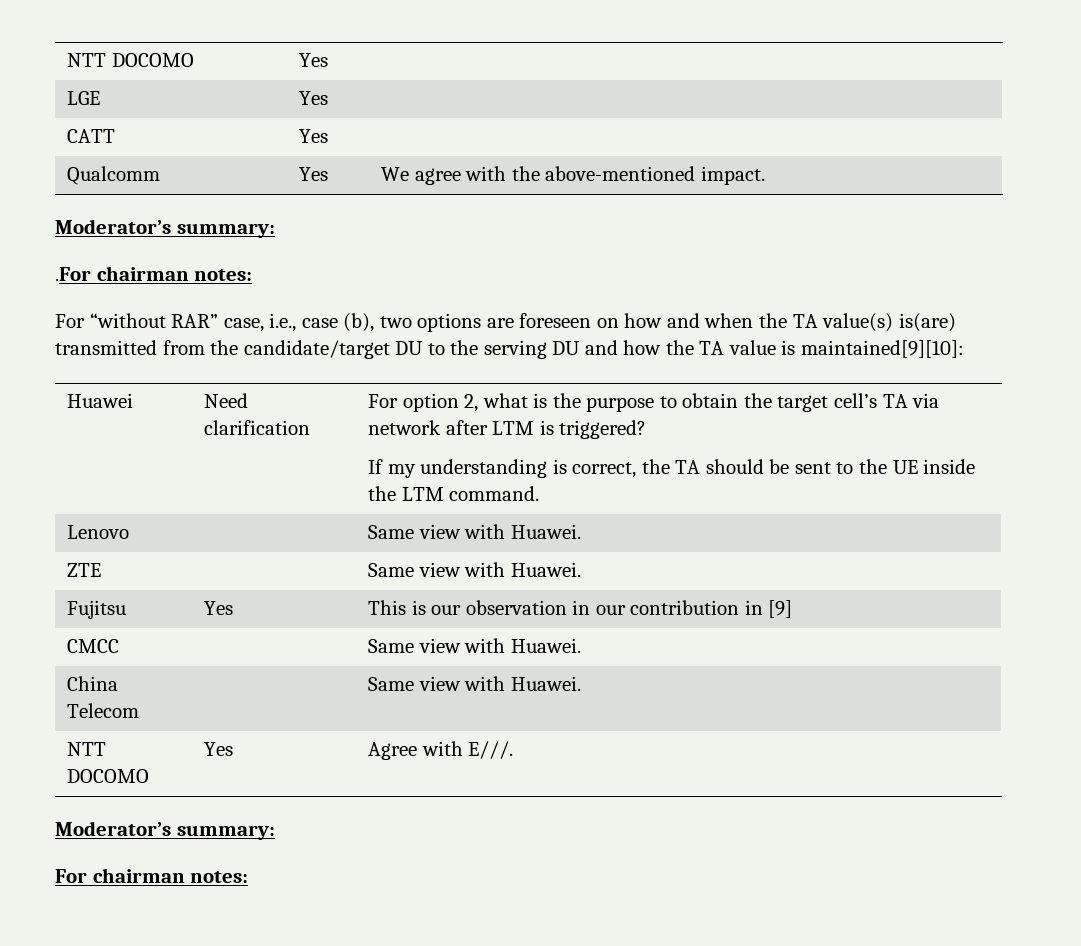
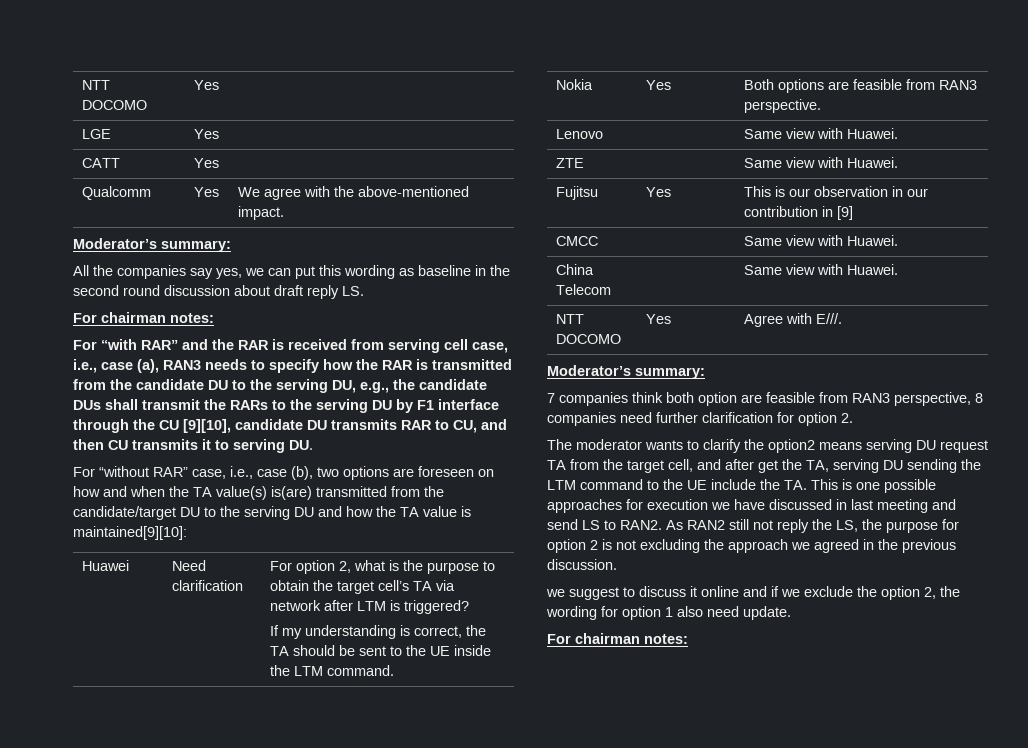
[55,266,253,281] .For chairman notes: -> [73,265,510,279] [73,285,364,299] [73,312,214,323] [73,339,508,353] [73,359,512,373] [73,379,487,393] [73,399,499,413] [73,419,507,433] [73,439,313,453] All the companies say yes, we can put this wording as baseline in the second round discussion about draft reply LS. // For chairman notes: // For “with RAR” and the RAR is received from serving cell case, i.e., case (a), RAN3 needs to specify how the RAR is transmitted from the candidate DU to the serving DU, e.g., the candidate DUs shall transmit the RARs to the serving DU by F1 interface through the CU [9][10], candidate DU transmits RAR to CU, and then CU transmits it to serving DU.
(540, 493) none -> [555,79,593,90] [645,80,671,90] [743,79,977,93] [743,99,821,113] // Nokia | Yes | Both options are feasible from RAN3 perspective.
(275, 832) none -> [547,392,983,406] [547,412,853,426] [547,439,988,453] [547,459,981,473] [547,479,936,493] [547,499,956,513] [547,519,959,533] [547,539,956,553] [547,559,617,570] [546,586,960,600] [546,606,791,620] // 7 companies think both option are feasible from RAN3 perspective, 8 companies need further clarification for option 2. // The moderator wants to clarify the option2 means serving DU request TA from the target cell, and after get the TA, serving DU sending the LTM command to the UE include the TA. This is one possible approaches for execution we have discussed in last meeting and send LS to RAN2. As RAN2 still not reply the LS, the purpose for option 2 is not excluding the approach we agreed in the previous discussion. // we suggest to discuss it online and if we exclude the option 2, the wording for option 1 also need update.

